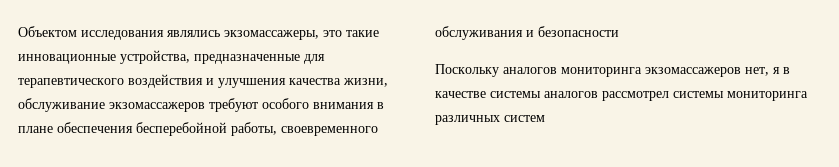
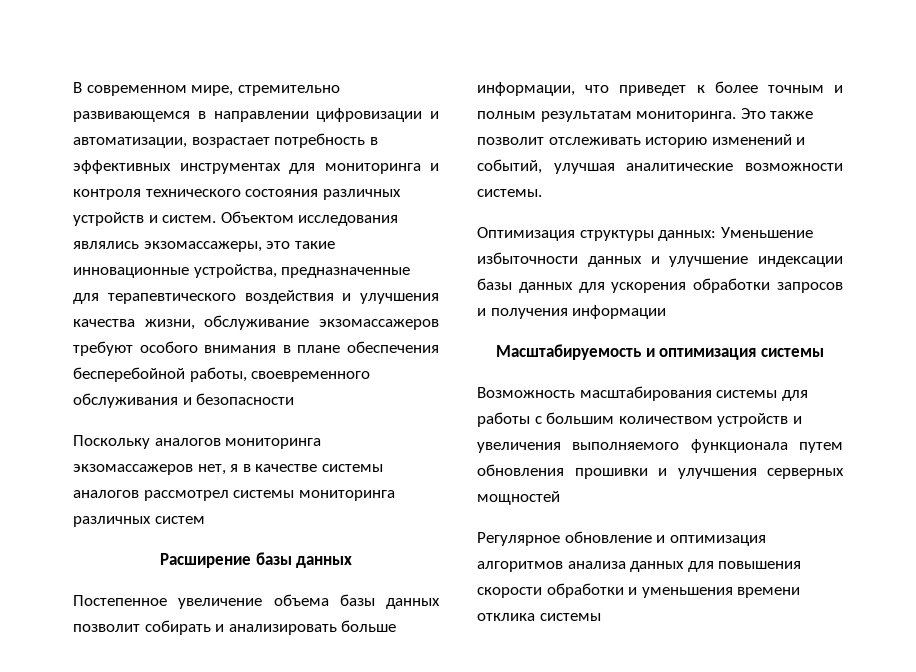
(18, 31) none -> [73,82,340,96] [73,108,439,122] [73,133,378,148] [73,160,439,174] [73,189,401,200] [73,212,217,226] В современном мире, стремительно развивающемся в направлении цифровизации и автоматизации, возрастает потребность в эффективных инструментах для мониторинга и контроля технического состояния различных устройств и систем.
(545, 118) none -> [159,552,353,568] [73,594,440,609] [73,620,397,635] [477,81,843,96] [477,108,814,122] [477,134,806,148] [477,159,843,174] [477,189,542,197] [477,227,813,241] [477,252,843,267] [477,278,843,293] [477,305,667,319] [496,344,824,360] [477,386,808,401] [477,412,802,427] [477,439,843,453] [477,464,844,479] [477,491,560,505] [477,531,766,546] [477,561,802,572] [477,583,801,598] [477,613,601,621] // Расширение базы данных // Постепенное увеличение объема базы данных позволит собирать и анализировать больше информации, что приведет к более точным и полным результатам мониторинга. Это также позволит отслеживать историю изменений и событий, улучшая аналитические возможности системы. // Оптимизация структуры данных: Уменьшение избыточности данных и улучшение индексации базы данных для ускорения обработки запросов и получения информации // Масштабируемость и оптимизация системы // Возможность масштабирования системы для работы с большим количеством устройств и увеличения выполняемого функционала путем обновления прошивки и улучшения серверных мощностей // Регулярное обновление и оптимизация алгоритмов анализа данных для повышения скорости обработки и уменьшения времени отклика системы

